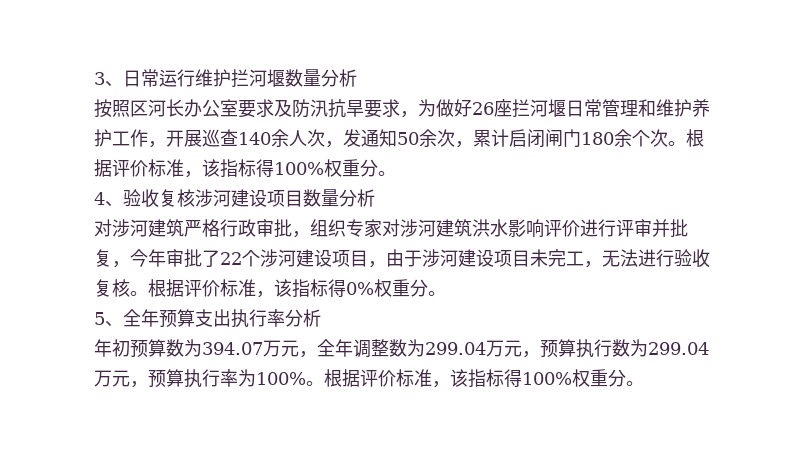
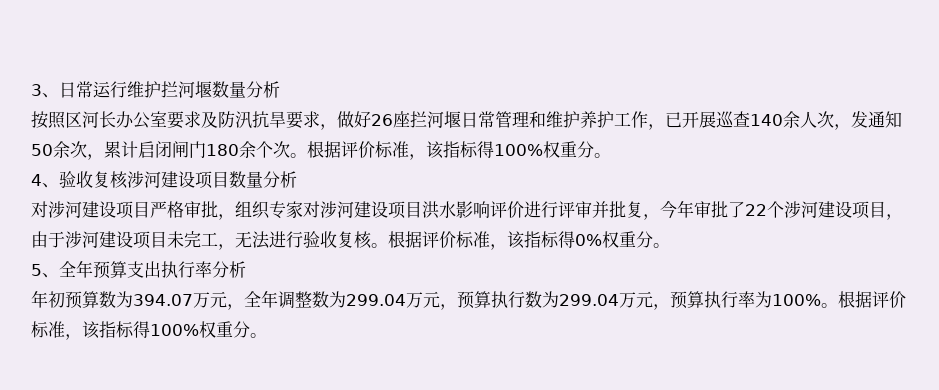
[418,99,436,117] 为 -> (337, 127) none
(166, 144) none -> [665,112,682,128] 已
[166,219,256,237] 筑严格行政 -> [99,201,184,219] 设项目严格
[454,219,472,237] 筑 -> [371,201,422,219] 设项目

